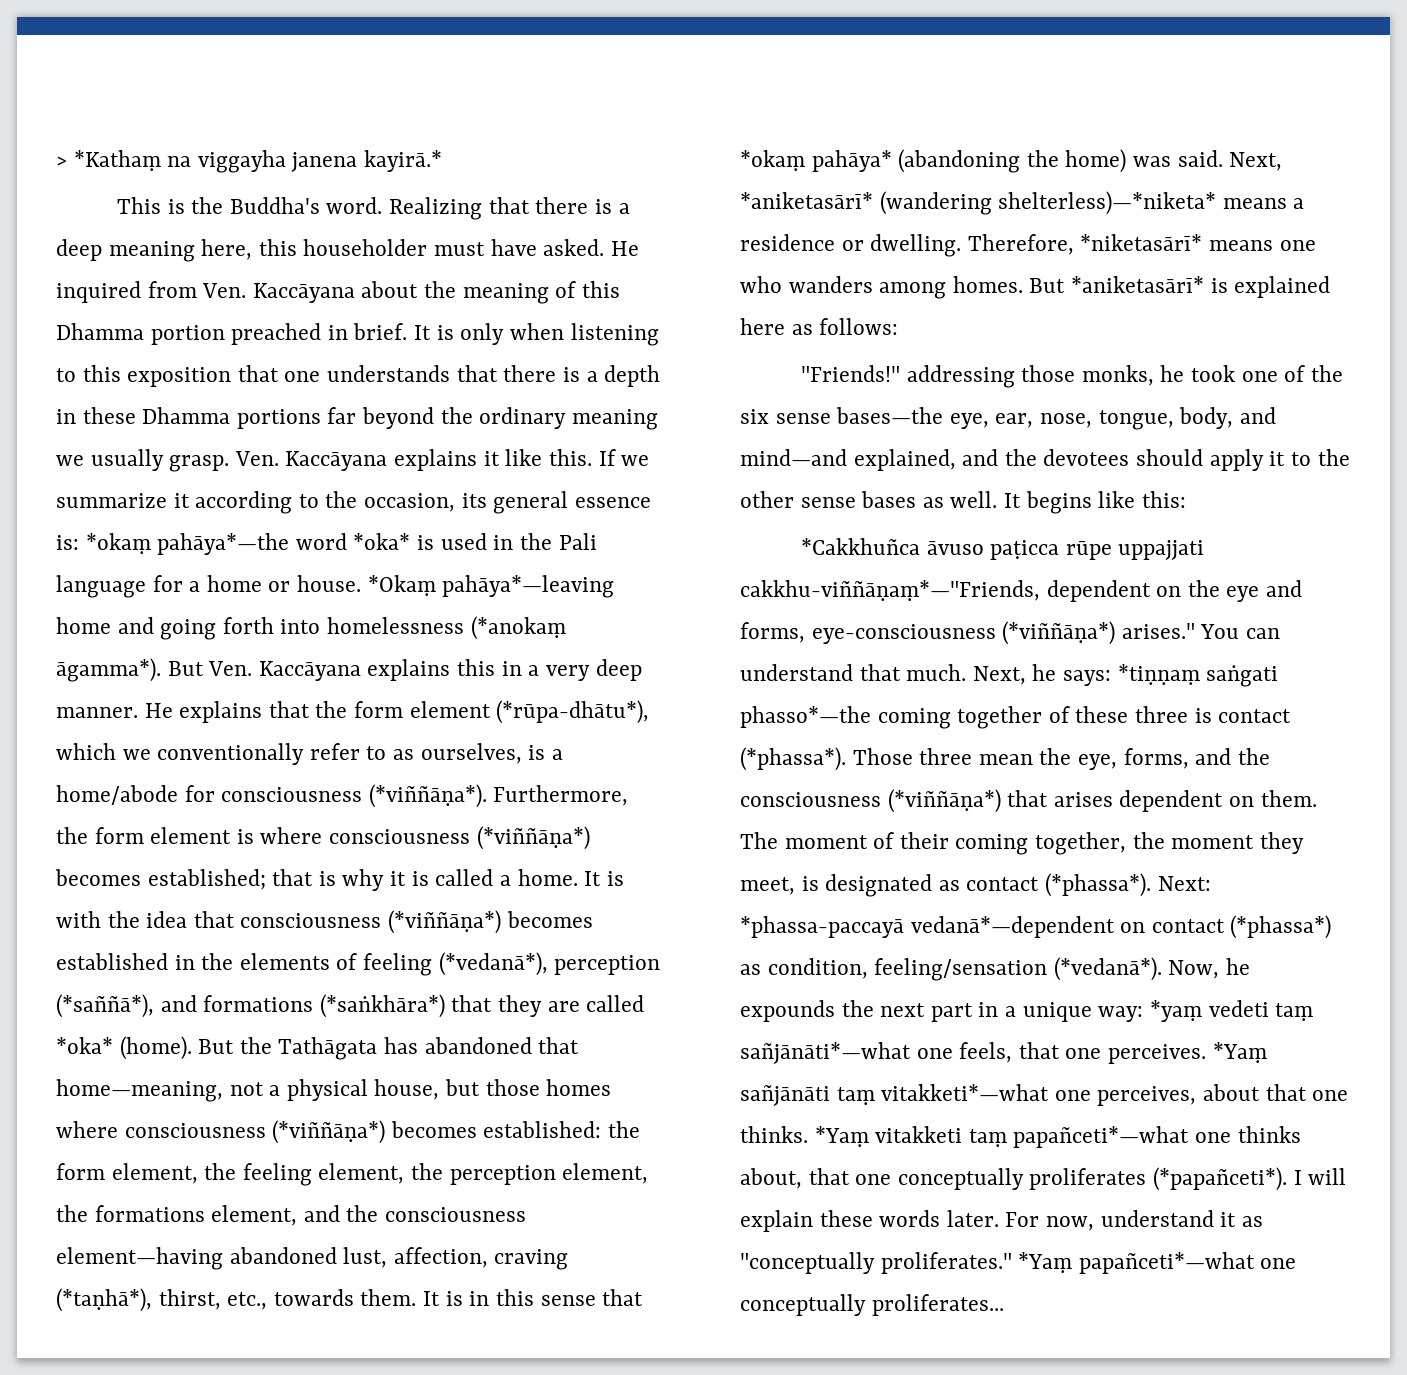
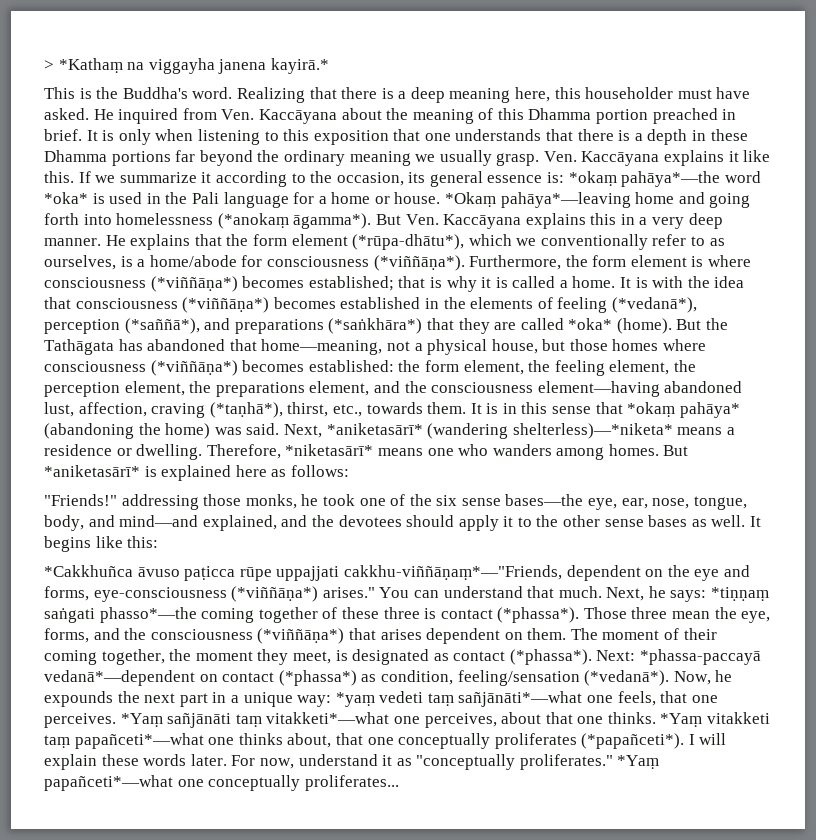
[203,995,314,1012] formations -> [234,319,324,334] preparations
[94,1205,205,1222] formations -> [215,382,305,397] preparations

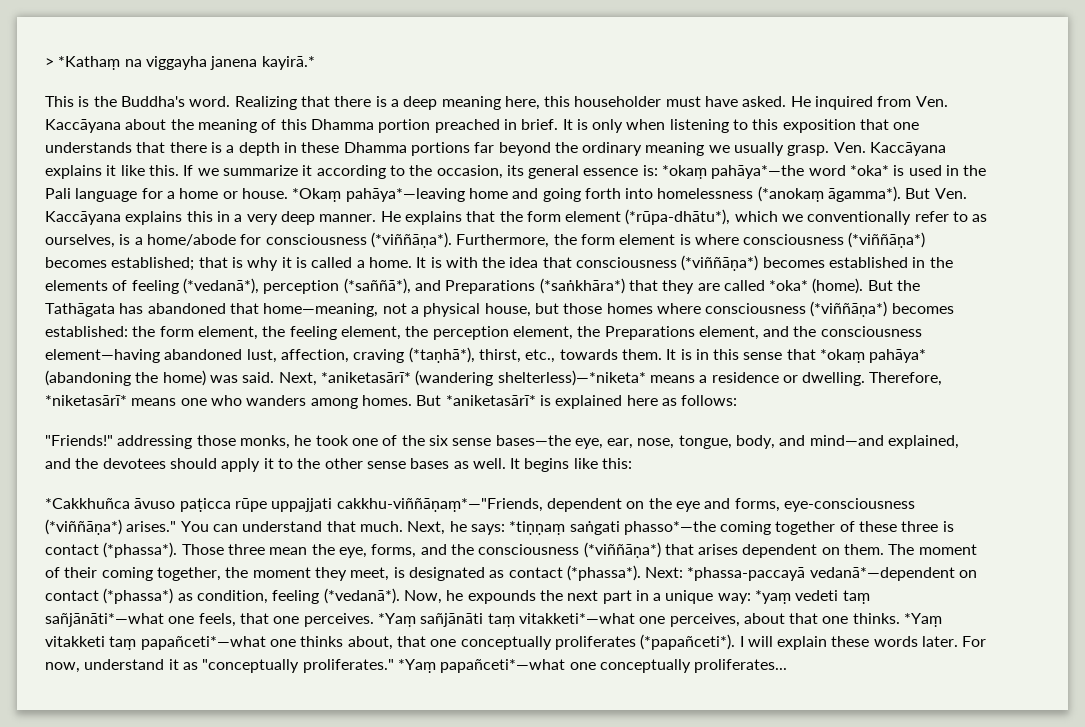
[234,319,324,334] preparations -> [445,280,536,294] Preparations
[215,382,305,397] preparations -> [604,326,695,340] Preparations
[457,670,580,686] feeling/sensation -> [272,590,320,604] feeling

